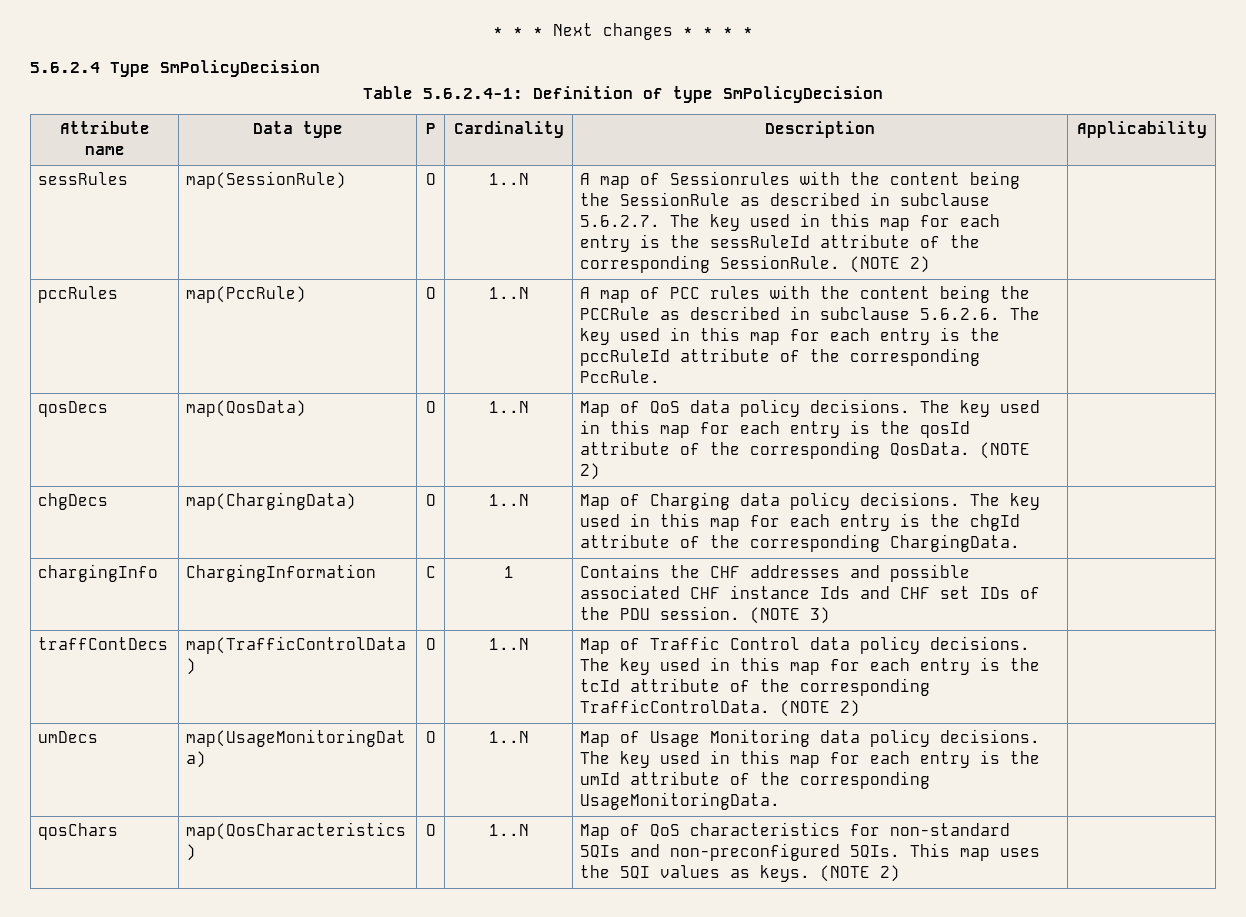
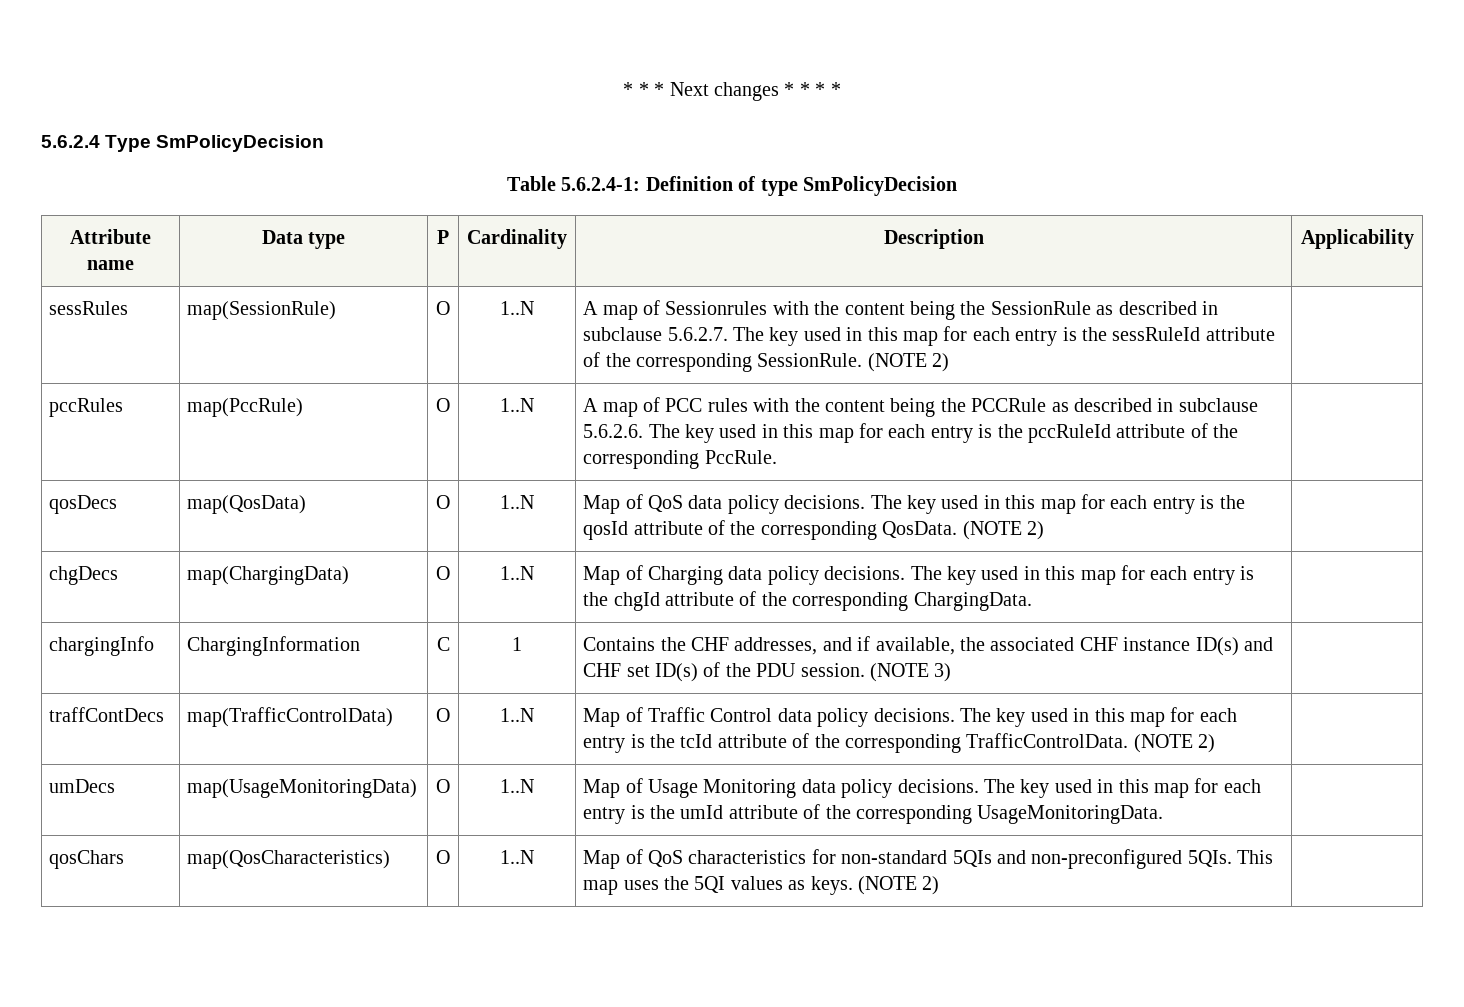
[750,564,971,582] addresses and possible -> [734,636,986,655] addresses, and if available, the
[820,586,851,599] Ids -> [1195,637,1239,656] ID(s)
[980,587,1011,599] IDs -> [655,663,699,682] ID(s)

